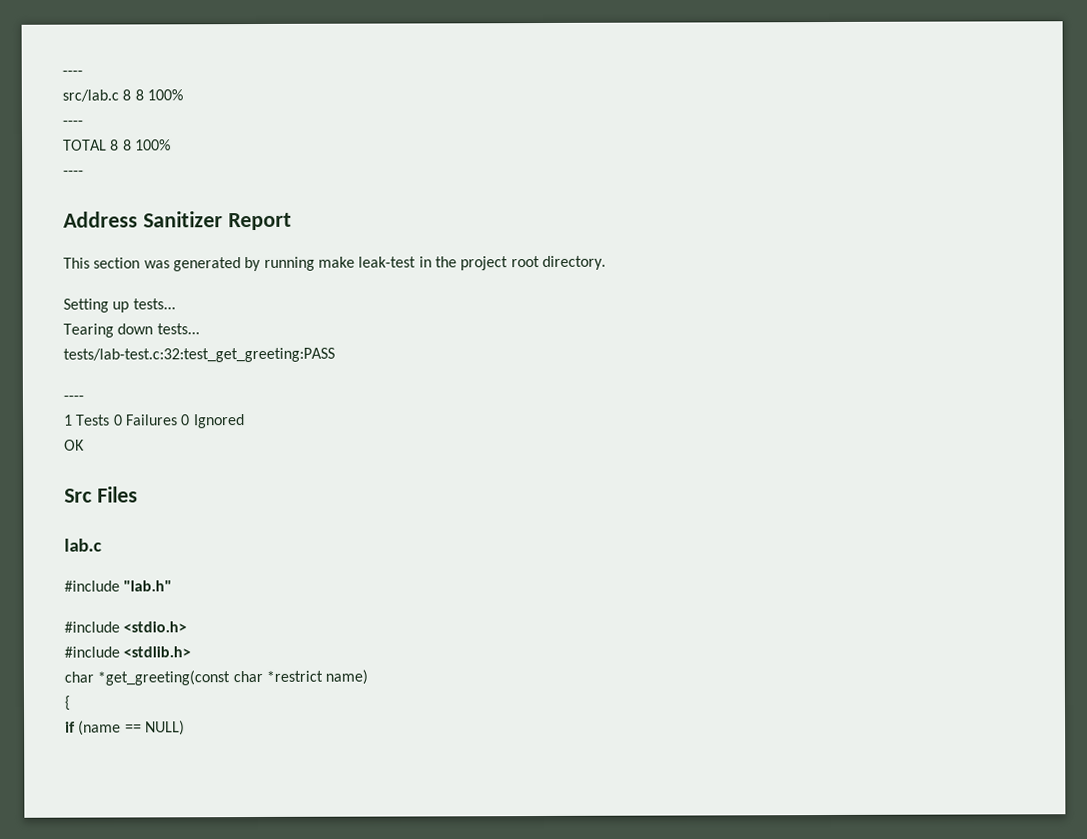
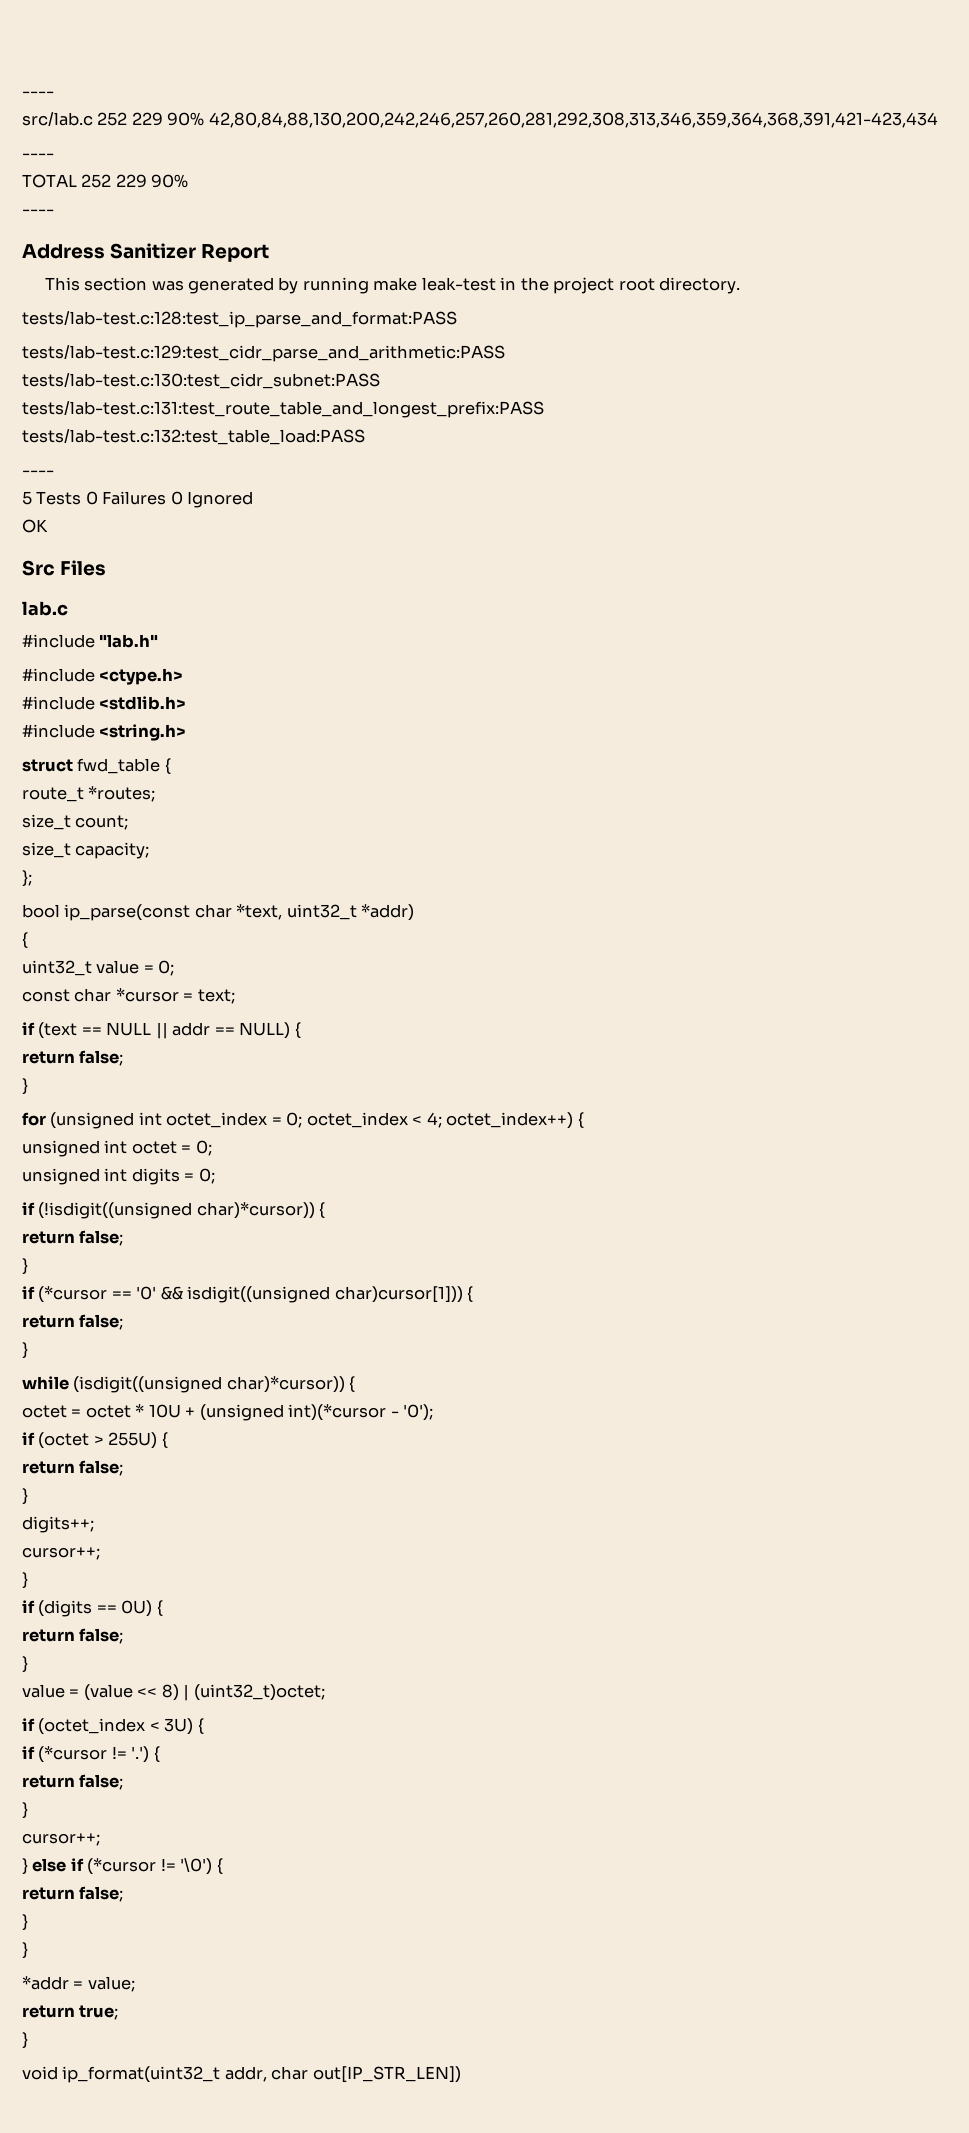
[122,89,183,101] 8 8 100% -> [97,112,938,128] 252 229 90% 42,80,84,88,130,200,242,246,257,260,281,292,308,313,346,359,364,368,391,421-423,434
[110,139,171,151] 8 8 100% -> [81,174,189,188] 252 229 90%
[63,298,176,313] [63,323,200,338] [63,347,335,363] [63,395,84,401] [63,414,73,426] Setting up tests... // Tearing down tests... // tests/lab-test.c:32:test_get_greeting:PASS // ---- // 1 -> [22,311,457,328] [22,345,505,362] [22,373,380,389] [22,401,544,418] [22,429,365,445] [22,470,54,476] [22,491,32,505] tests/lab-test.c:128:test_ip_parse_and_format:PASS // tests/lab-test.c:129:test_cidr_parse_and_arithmetic:PASS // tests/lab-test.c:130:test_cidr_subnet:PASS // tests/lab-test.c:131:test_route_table_and_longest_prefix:PASS // tests/lab-test.c:132:test_table_load:PASS // ---- // 5
[123,621,188,633] <stdio.h> -> [99,668,184,685] <ctype.h>
[64,669,369,686] [64,695,71,711] [65,720,185,736] char *get_greeting(const char *restrict name) // { // if (name == NULL) -> [22,724,187,741] [22,758,171,775] [22,786,156,802] [22,814,129,830] [22,842,150,859] [22,870,32,887] [22,904,415,921] [22,932,28,949] [22,960,175,976] [22,988,235,1004] [22,1022,301,1039] [22,1050,124,1066] [22,1078,28,1095] [22,1112,584,1129] [22,1140,212,1157] [22,1168,215,1185] [22,1202,326,1219] [22,1230,124,1246] [22,1258,28,1275] [22,1286,474,1303] [22,1314,124,1330] [22,1342,28,1359] [22,1376,356,1393] [22,1404,434,1421] [22,1432,168,1449] [22,1460,124,1476] [22,1488,28,1505] [22,1516,94,1533] [22,1547,100,1560] [22,1572,28,1589] [22,1600,163,1617] [22,1628,124,1644] [22,1656,28,1673] [22,1684,325,1701] [22,1718,204,1735] [22,1746,160,1763] [22,1774,124,1790] [22,1802,28,1819] [22,1833,100,1846] [22,1858,223,1875] [22,1886,124,1902] [22,1914,28,1931] [22,1942,28,1959] [22,1976,135,1992] [22,2005,119,2020] [22,2032,28,2049] [22,2066,461,2083] #include <string.h> // struct fwd_table { // route_t *routes; // size_t count; // size_t capacity; // }; // bool ip_parse(const char *text, uint32_t *addr) // { // uint32_t value = 0; // const char *cursor = text; // if (text == NULL || addr == NULL) { // return false; // } // for (unsigned int octet_index = 0; octet_index < 4; octet_index++) { // unsigned int octet = 0; // unsigned int digits = 0; // if (!isdigit((unsigned char)*cursor)) { // return false; // } // if (*cursor == '0' && isdigit((unsigned char)cursor[1])) { // return false; // } // while (isdigit((unsigned char)*cursor)) { // octet = octet * 10U + (unsigned int)(*cursor - '0'); // if (octet > 255U) { // return false; // } // digits++; // cursor++; // } // if (digits == 0U) { // return false; // } // value = (value << 8) | (uint32_t)octet; // if (octet_index < 3U) { // if (*cursor != '.') { // return false; // } // cursor++; // } else if (*cursor != '\0') { // return false; // } // } // *addr = value; // return true; // } // void ip_format(uint32_t addr, char out[IP_STR_LEN])

